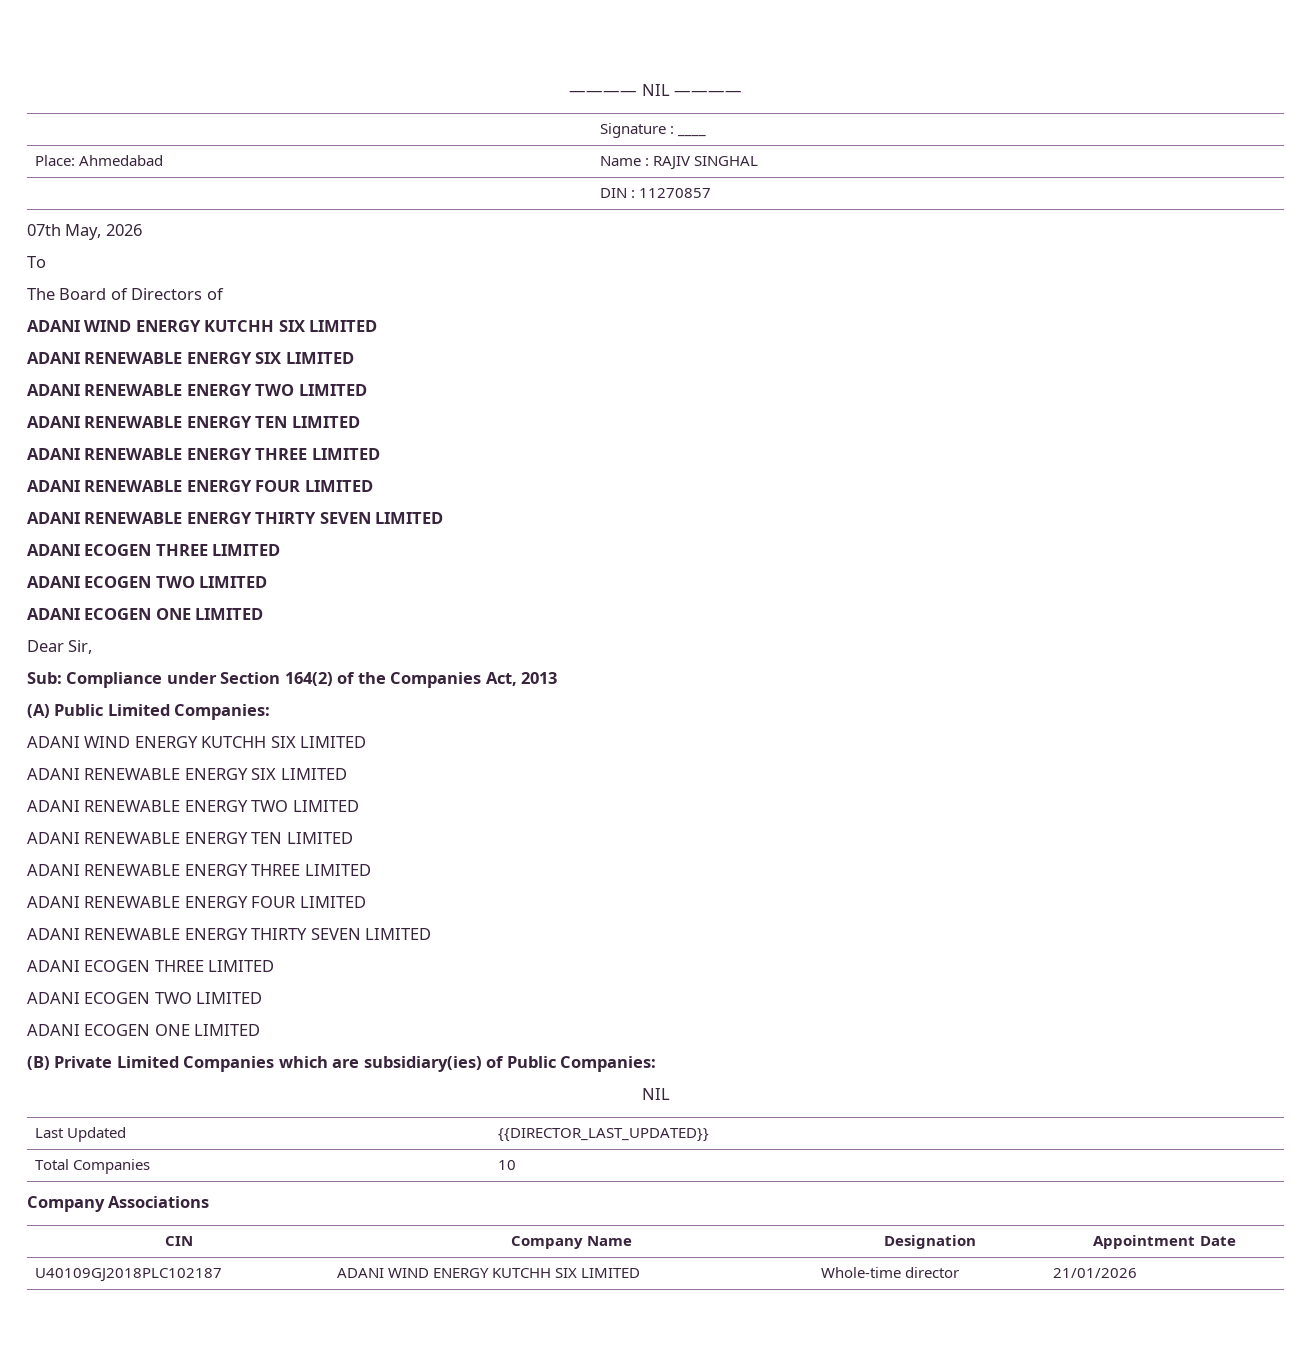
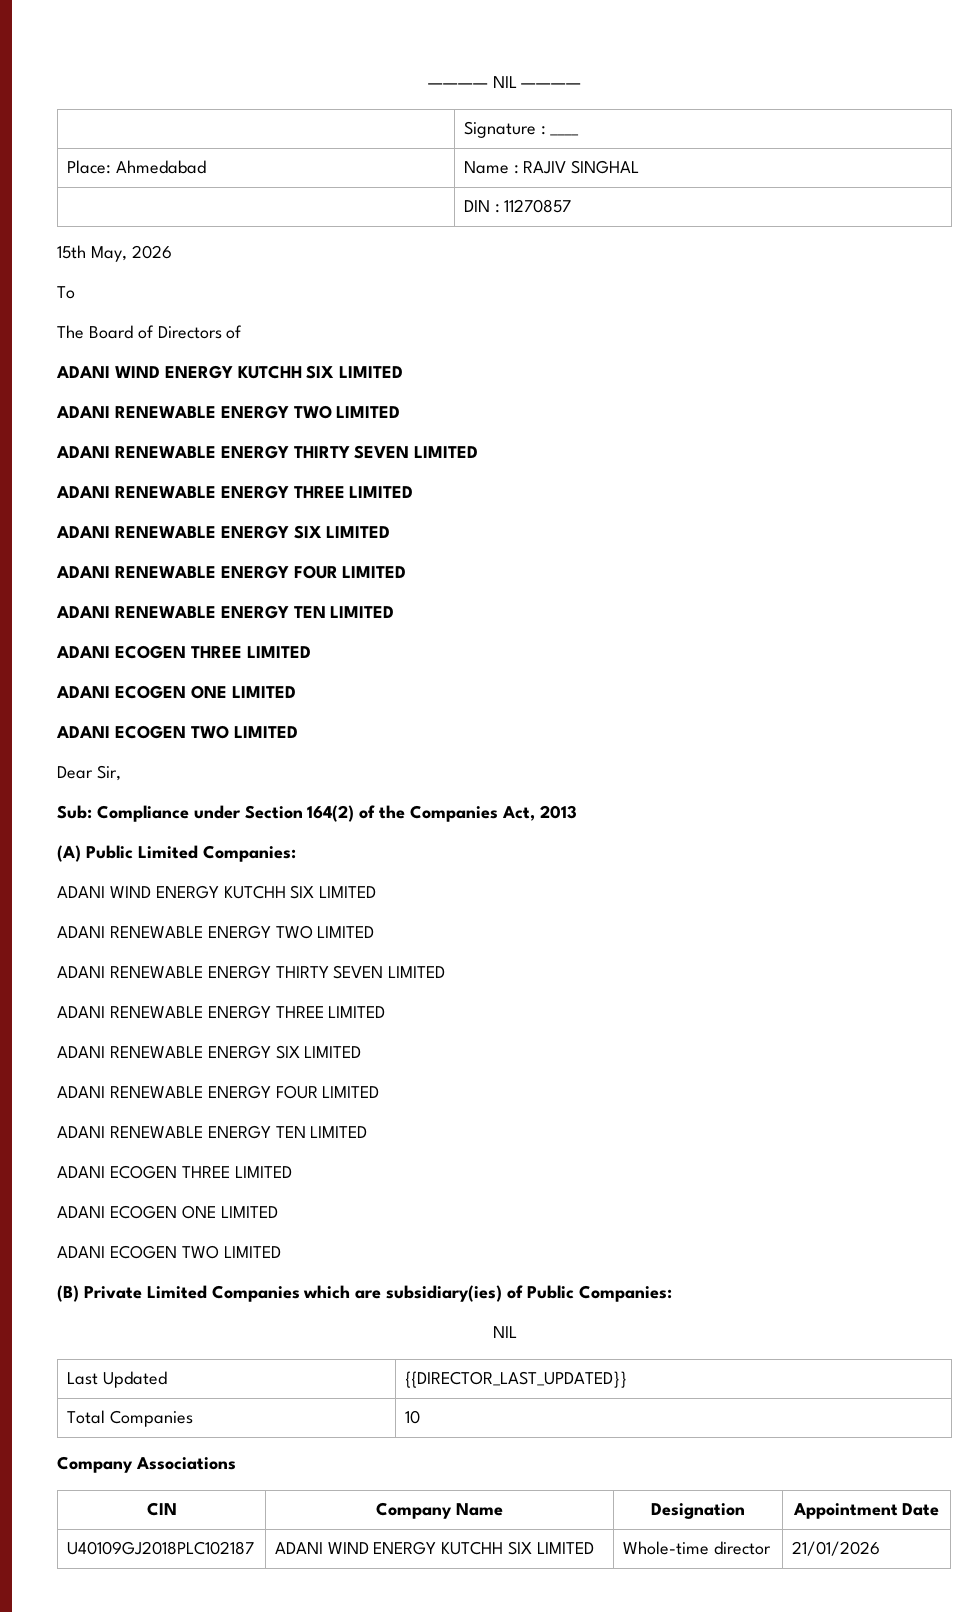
[27,224,61,236] 07th -> [57,245,86,259] 15th
[27,352,354,364] [27,384,367,396] [27,416,360,428] [27,448,380,460] [27,480,373,492] [27,512,444,524] [27,544,281,556] [27,576,268,588] [27,608,191,620] // ADANI RENEWABLE ENERGY SIX LIMITED // ADANI RENEWABLE ENERGY TWO LIMITED // ADANI RENEWABLE ENERGY TEN LIMITED // ADANI RENEWABLE ENERGY THREE LIMITED // ADANI RENEWABLE ENERGY FOUR LIMITED // ADANI RENEWABLE ENERGY THIRTY SEVEN LIMITED // ADANI ECOGEN THREE LIMITED // ADANI ECOGEN TWO LIMITED // ADANI ECOGEN ONE -> [56,405,401,419] [56,445,479,459] [56,485,414,499] [56,525,391,539] [56,565,407,579] [56,605,395,619] [56,645,311,659] [56,685,296,699] [56,725,229,739] // ADANI RENEWABLE ENERGY TWO LIMITED // ADANI RENEWABLE ENERGY THIRTY SEVEN LIMITED // ADANI RENEWABLE ENERGY THREE LIMITED // ADANI RENEWABLE ENERGY SIX LIMITED // ADANI RENEWABLE ENERGY FOUR LIMITED // ADANI RENEWABLE ENERGY TEN LIMITED // ADANI ECOGEN THREE LIMITED // ADANI ECOGEN ONE LIMITED // ADANI ECOGEN TWO
[27,768,347,780] [27,800,359,812] [27,832,353,844] [27,864,371,876] [27,896,366,908] [27,928,432,940] [27,960,275,972] [27,992,263,1004] [27,1024,190,1036] // ADANI RENEWABLE ENERGY SIX LIMITED // ADANI RENEWABLE ENERGY TWO LIMITED // ADANI RENEWABLE ENERGY TEN LIMITED // ADANI RENEWABLE ENERGY THREE LIMITED // ADANI RENEWABLE ENERGY FOUR LIMITED // ADANI RENEWABLE ENERGY THIRTY SEVEN LIMITED // ADANI ECOGEN THREE LIMITED // ADANI ECOGEN TWO LIMITED // ADANI ECOGEN ONE -> [57,925,375,939] [57,965,446,979] [57,1005,386,1019] [57,1045,362,1059] [57,1085,380,1099] [57,1125,368,1139] [57,1165,292,1179] [57,1205,278,1219] [57,1245,219,1259] // ADANI RENEWABLE ENERGY TWO LIMITED // ADANI RENEWABLE ENERGY THIRTY SEVEN LIMITED // ADANI RENEWABLE ENERGY THREE LIMITED // ADANI RENEWABLE ENERGY SIX LIMITED // ADANI RENEWABLE ENERGY FOUR LIMITED // ADANI RENEWABLE ENERGY TEN LIMITED // ADANI ECOGEN THREE LIMITED // ADANI ECOGEN ONE LIMITED // ADANI ECOGEN TWO

